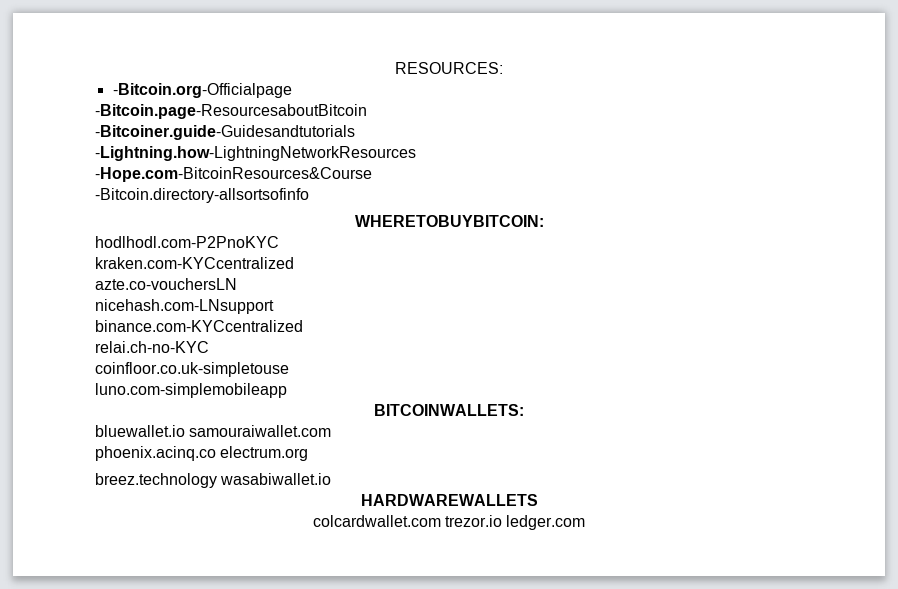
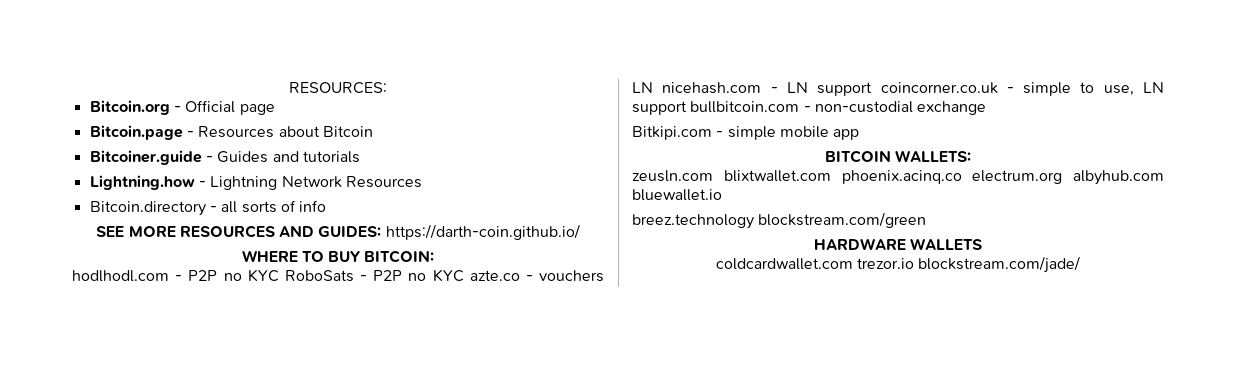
[112,83,292,98] [95,104,367,119] [95,125,355,140] [95,146,416,161] [95,167,372,182] [95,188,309,203] [354,215,544,227] [95,236,279,248] [95,257,294,269] [95,278,237,290] [95,299,274,314] [95,320,303,332] [95,341,209,353] [95,362,289,377] [95,383,287,398] [374,404,524,416] [95,425,332,437] -Bitcoin.org-Officialpage // -Bitcoin.page-ResourcesaboutBitcoin // -Bitcoiner.guide-Guidesandtutorials // -Lightning.how-LightningNetworkResources // -Hope.com-BitcoinResources&Course // -Bitcoin.directory-allsortsofinfo // WHERETOBUYBITCOIN: // hodlhodl.com-P2PnoKYC // kraken.com-KYCcentralized // azte.co-vouchersLN // nicehash.com-LNsupport // binance.com-KYCcentralized // relai.ch-no-KYC // coinfloor.co.uk-simpletouse // luno.com-simplemobileapp // BITCOINWALLETS: // bluewallet.io samouraiwallet.com // -> [89,100,275,115] [89,125,373,140] [89,150,360,165] [89,175,422,190] [89,200,327,216] [96,224,580,240] [241,250,435,263] [72,269,605,282] [632,82,1164,96] [632,101,987,115] [632,126,860,140] [824,150,972,163] [632,170,831,182] Bitcoin.org - Official page // Bitcoin.page - Resources about Bitcoin // Bitcoiner.guide - Guides and tutorials // Lightning.how - Lightning Network Resources // Bitcoin.directory - all sorts of info // SEE MORE RESOURCES AND GUIDES: https://darth-coin.github.io/ // WHERE TO BUY BITCOIN: // hodlhodl.com - P2P no KYC RoboSats - P2P no KYC azte.co - vouchers LN nicehash.com - LN support coincorner.co.uk - simple to use, LN support bullbitcoin.com - non-custodial exchange // Bitkipi.com - simple mobile app // BITCOIN WALLETS: // zeusln.com blixtwallet.com
(309, 453) none -> [1073,170,1164,185] [632,189,722,201] albyhub.com bluewallet.io
[220,473,332,485] [360,494,538,506] [312,515,586,530] wasabiwallet.io // HARDWAREWALLETS // colcardwallet.com trezor.io ledger.com -> [758,212,927,228] [813,238,983,250] [715,256,1081,273] blockstream.com/green // HARDWARE WALLETS // coldcardwallet.com trezor.io blockstream.com/jade/

